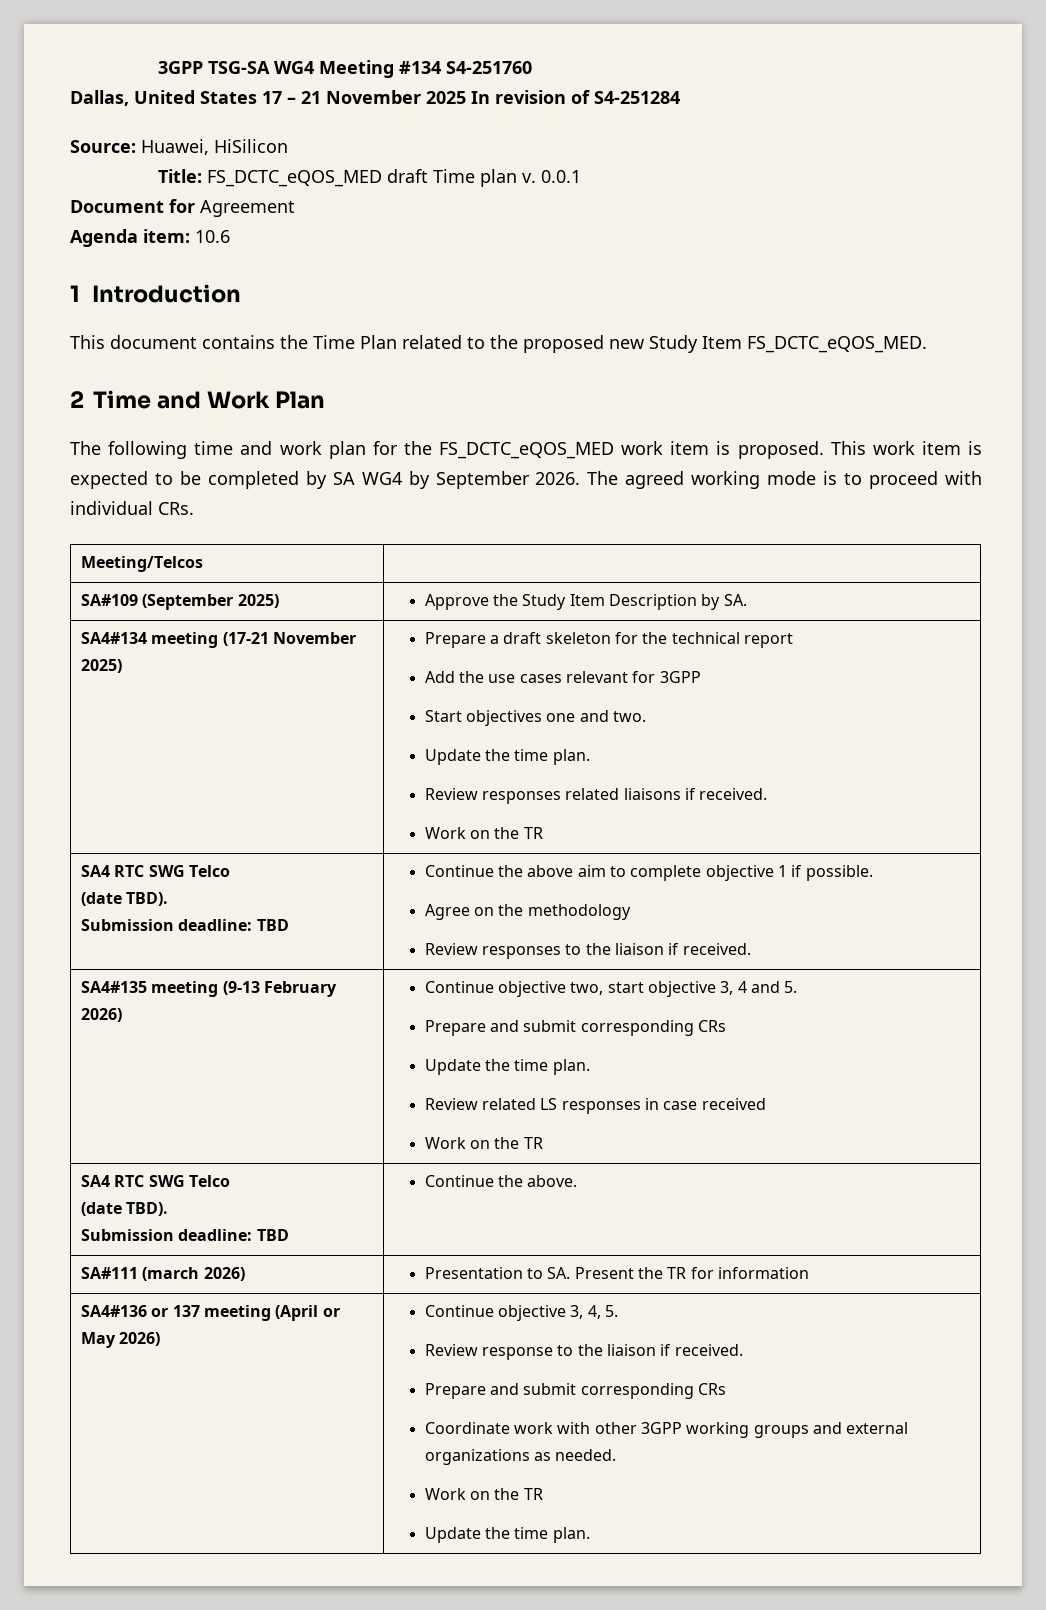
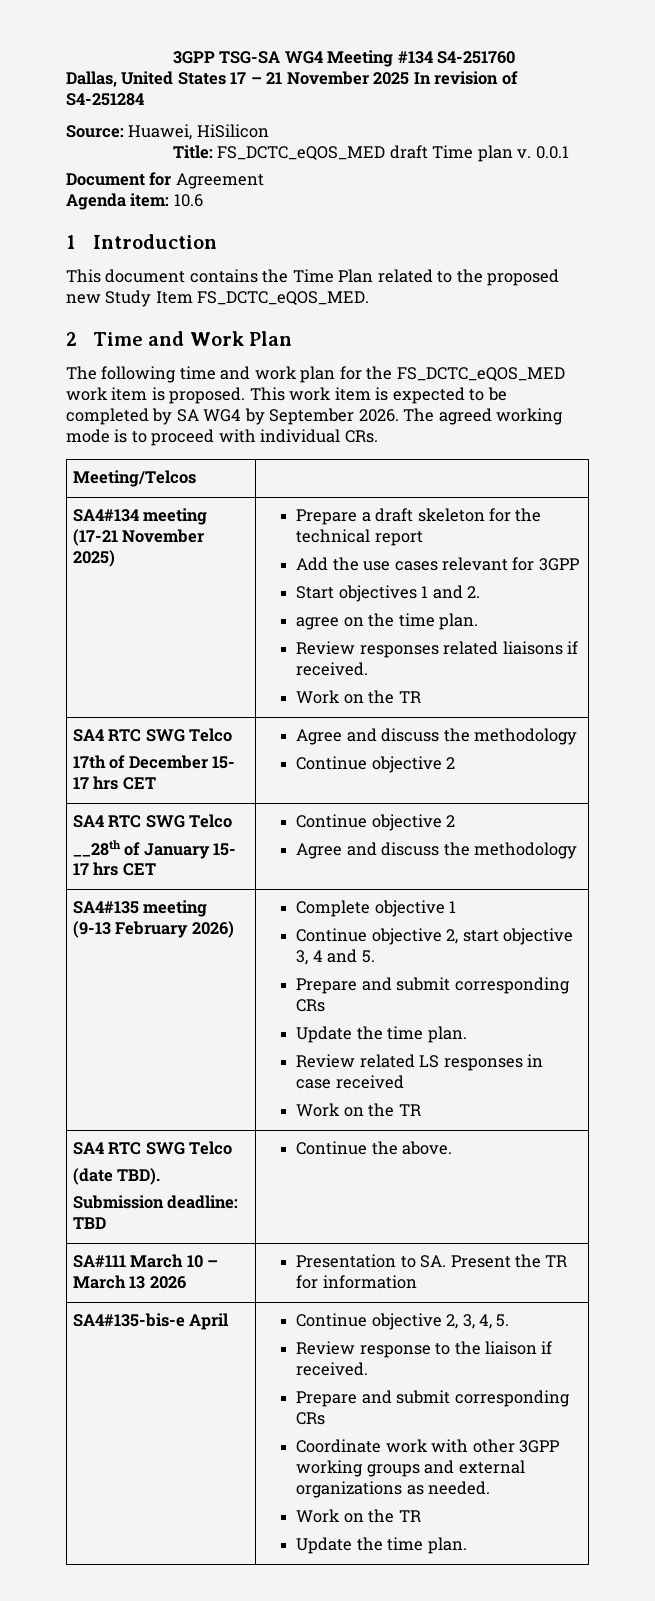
[80,594,279,610] [424,594,747,610] // SA#109 (September 2025) | Approve the Study Item Description by SA. -> (196, 478) none
[546,710,647,722] [424,749,481,765] one and two. // Update -> [421,585,480,599] [296,617,364,630] 1 and 2. // agree on
[80,892,169,906] [80,919,289,931] [424,865,873,881] [424,904,631,920] [424,943,751,959] (date TBD). // Submission deadline: TBD | Continue the above aim to complete objective 1 if possible. // Agree on the methodology // Review responses to the liaison if received. -> [72,755,236,769] [72,776,156,790] [296,728,577,745] [296,756,456,773] [72,814,233,828] [72,840,237,859] [72,862,156,876] [296,814,456,831] [296,842,577,859] 17th of December 15- 17 hrs CET | Agree and discuss the methodology // Continue objective 2 // SA4 RTC SWG Telco // __28th of January 15- 17 hrs CET | Continue objective 2 // Agree and discuss the methodology
[424,981,604,997] Continue objective two, -> [296,900,457,917] [296,928,459,945] Complete objective 1 // Continue objective 2,
[142,1267,245,1281] (march 2026) -> [130,1254,219,1268] [72,1275,186,1289] March 10 – March 13 2026
[80,1305,340,1321] [80,1332,161,1348] [424,1305,567,1321] SA4#136 or 137 meeting (April or May 2026) | Continue objective -> [72,1313,229,1330] [296,1313,459,1330] SA4#135-bis-e April | Continue objective 2,

